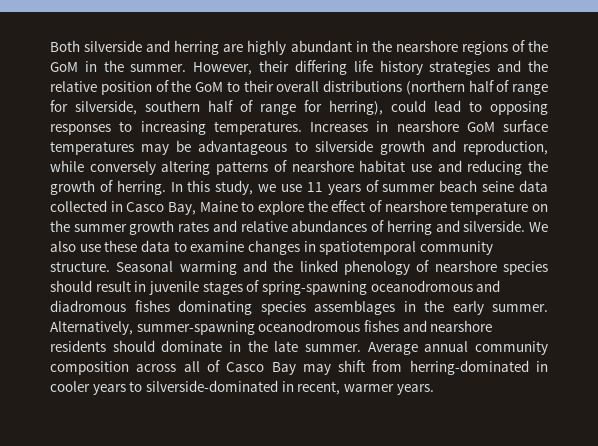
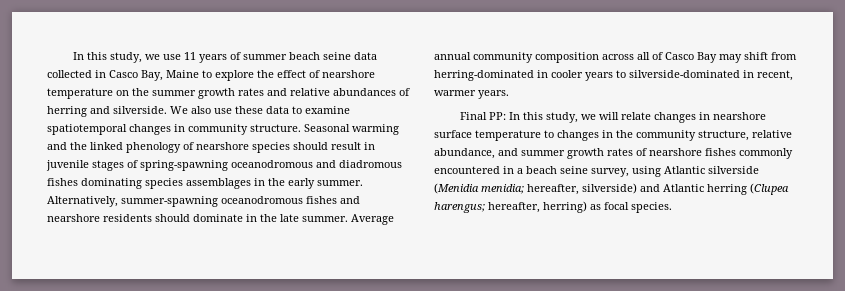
[50,40,548,55] [50,60,548,75] [50,80,548,95] [50,100,548,115] [50,120,548,135] [50,140,548,155] [50,160,548,175] [50,180,166,195] Both silverside and herring are highly abundant in the nearshore regions of the GoM in the summer. However, their differing life history strategies and the relative position of the GoM to their overall distributions (northern half of range for silverside, southern half of range for herring), could lead to opposing responses to increasing temperatures. Increases in nearshore GoM surface temperatures may be advantageous to silverside growth and reproduction, while conversely altering patterns of nearshore habitat use and reducing the growth of herring. -> (72, 56) none
[247,240,417,255] changes in spatiotemporal -> [47,124,185,135] spatiotemporal changes in
(434, 389) none -> [459,112,766,123] [434,130,792,141] [434,148,793,159] [434,166,759,177] [434,183,789,195] [434,201,672,213] // Final PP: In this study, we will relate changes in nearshore surface temperature to changes in the community structure, relative abundance, and summer growth rates of nearshore fishes commonly encountered in a beach seine survey, using Atlantic silverside (Menidia menidia; hereafter, silverside) and Atlantic herring (Clupea harengus; hereafter, herring) as focal species.

